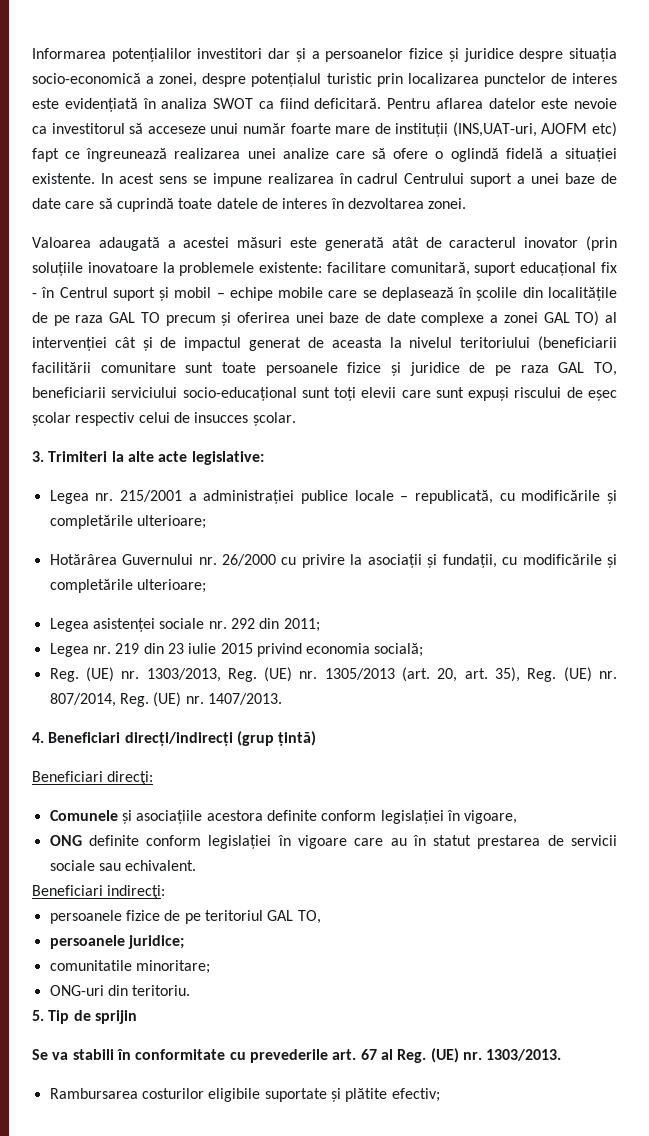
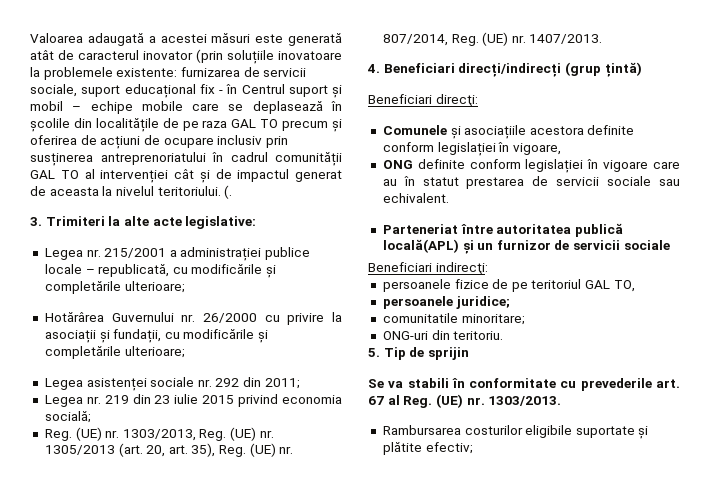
[32,48,618,62] [32,73,618,87] [32,98,617,112] [32,122,617,137] [32,148,617,162] [32,173,618,187] [32,198,467,212] Informarea potențialilor investitori dar și a persoanelor fizice și juridice despre situația socio-economică a zonei, despre potențialul turistic prin localizarea punctelor de interes este evidențiată în analiza SWOT ca fiind deficitară. Pentru aflarea datelor este nevoie ca investitorul să acceseze unui număr foarte mare de instituții (INS,UAT-uri, AJOFM etc) fapt ce îngreunează realizarea unei analize care să ofere o oglindă fidelă a situației existente. In acest sens se impune realizarea în cadrul Centrului suport a unei baze de date care să cuprindă toate datele de interes în dezvoltarea zonei. // -> (30, 38) none
[326,262,470,276] facilitare comunitară, -> [180,67,307,77] [30,84,77,97] furnizarea de servicii sociale,
[295,311,600,326] unei baze de date complexe a zonei GAL TO) -> [80,135,288,149] [30,152,342,166] [30,170,79,179] de acțiuni de ocupare inclusiv prin susținerea antreprenoriatului în cadrul comunității GAL TO
[460,336,617,351] [32,362,617,376] [32,387,617,401] [32,412,296,426] teritoriului (beneficiarii facilitării comunitare sunt toate persoanele fizice și juridice de pe raza GAL TO, beneficiarii serviciului socio-educațional sunt toți elevii care sunt expuși riscului de eșec școlar respectiv celui de insucces școlar. -> [157,185,233,199] teritoriului. (.
(197, 865) none -> [382,223,623,237] [382,239,670,254] // Parteneriat între autoritatea publică locală(APL) și un furnizor de servicii sociale

